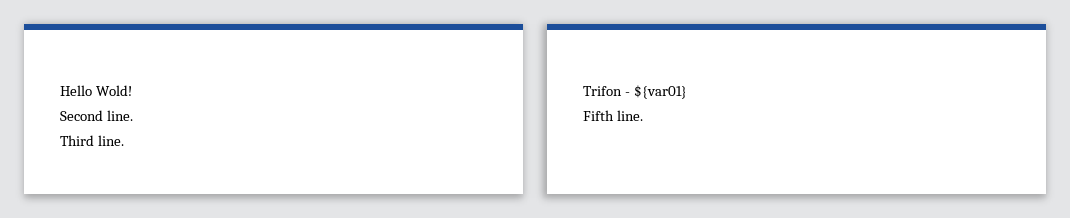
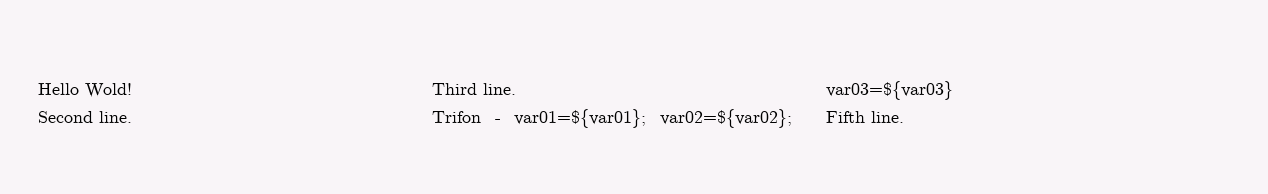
[633,85,687,99] ${var01} -> [514,109,792,128] [826,81,953,100] var01=${var01}; var02=${var02}; var03=${var03}

